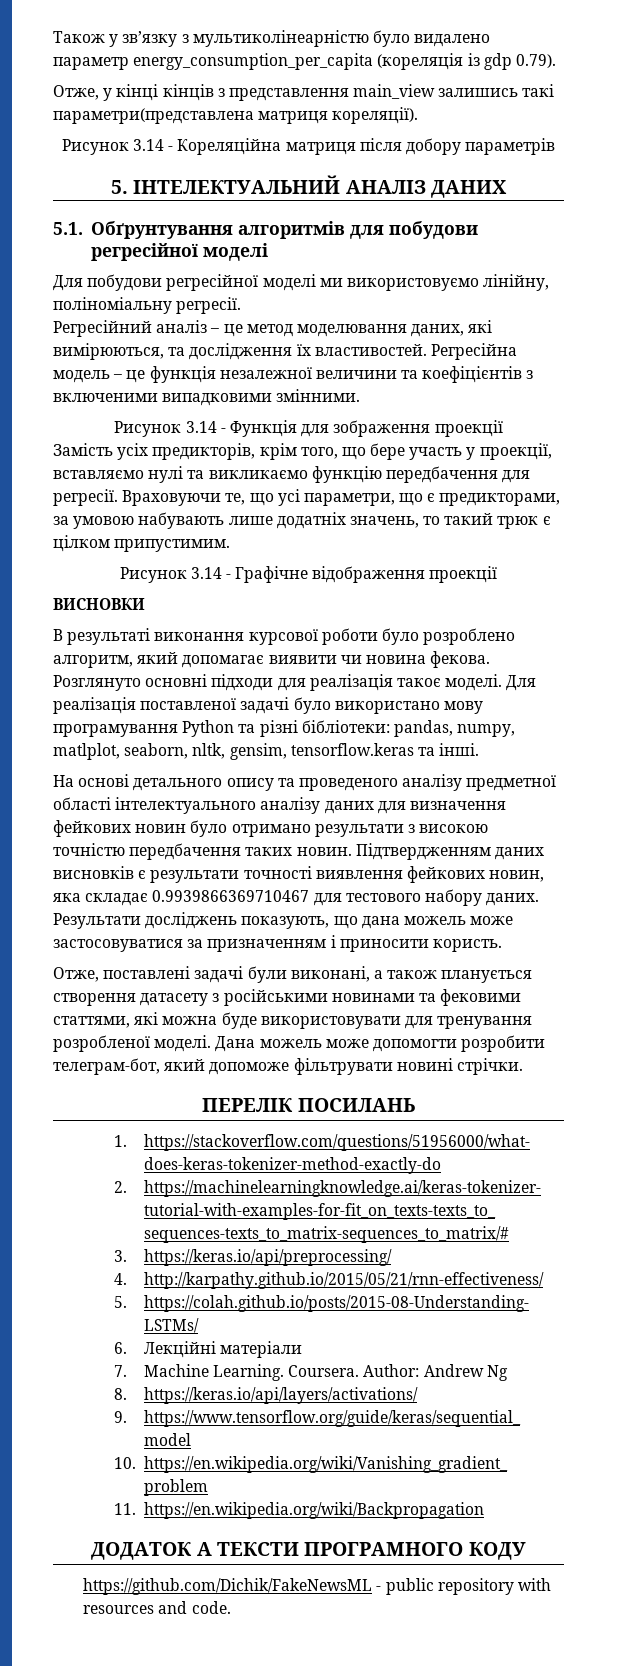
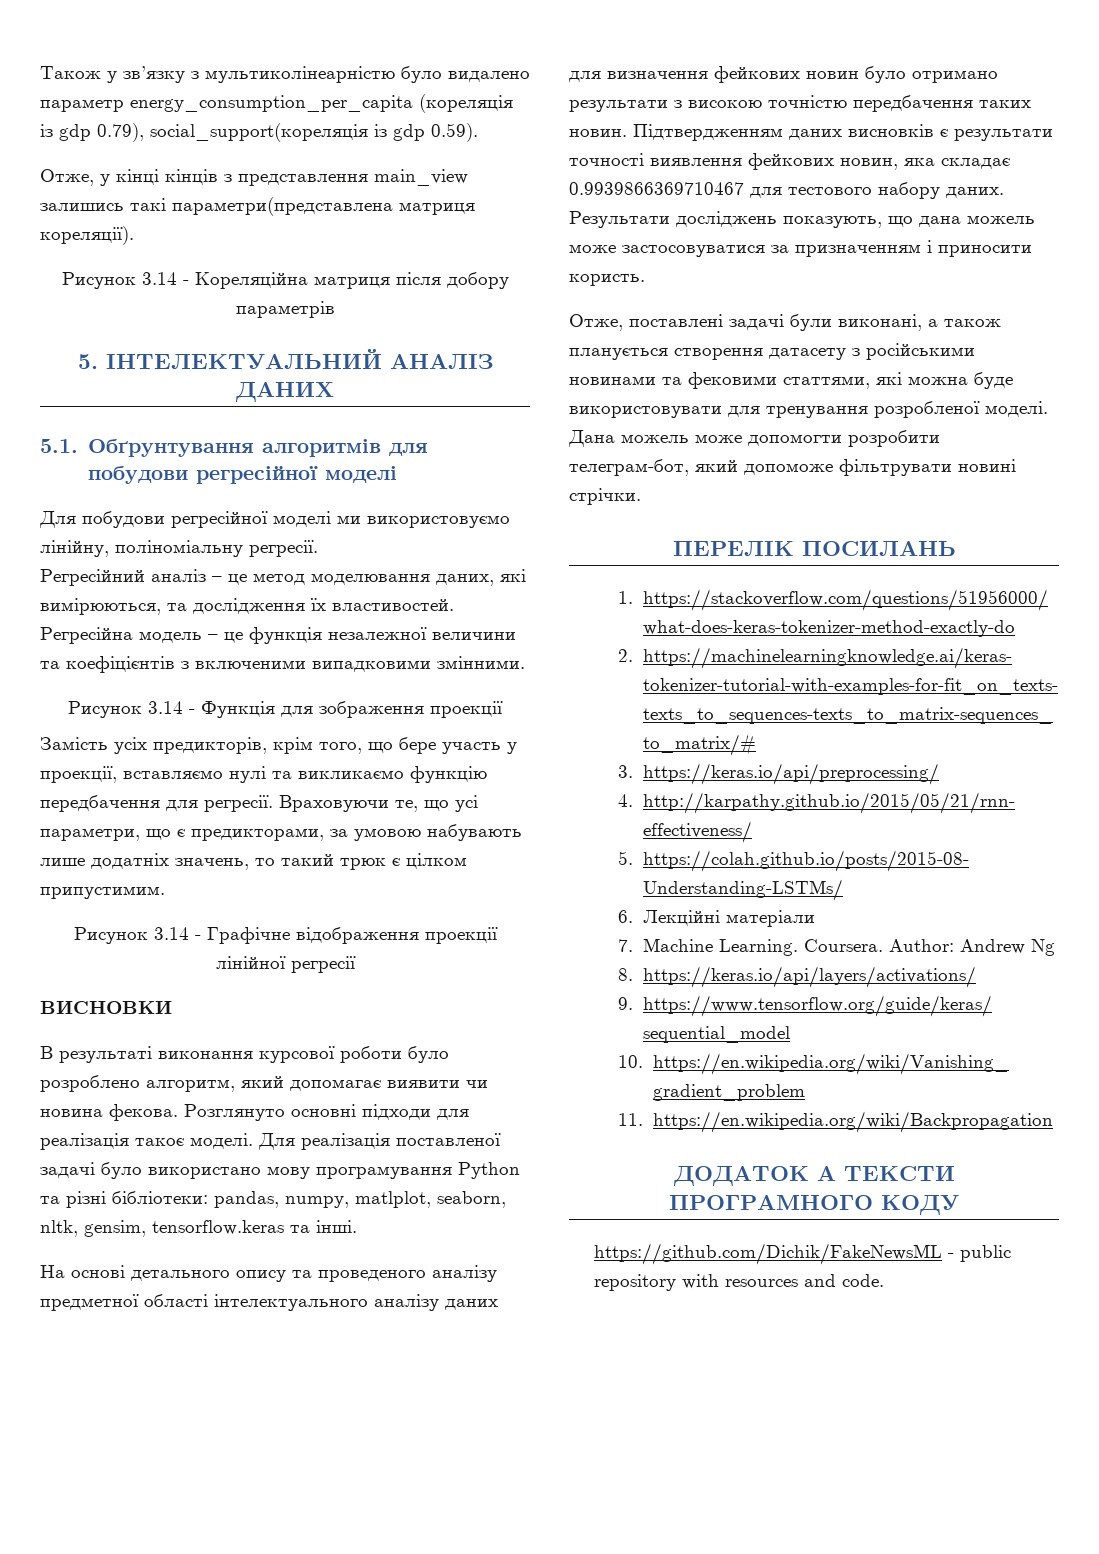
[515,54,556,68] 0.79). -> [97,123,478,142] 0.79), social_support(кореляція із gdp 0.59).
(498, 574) none -> [215,956,356,973] лінійної регресії

